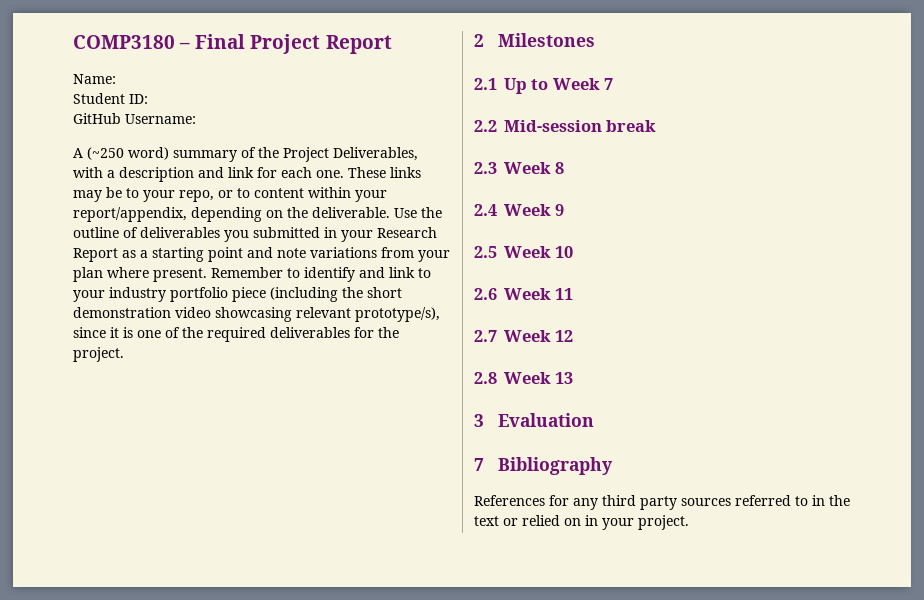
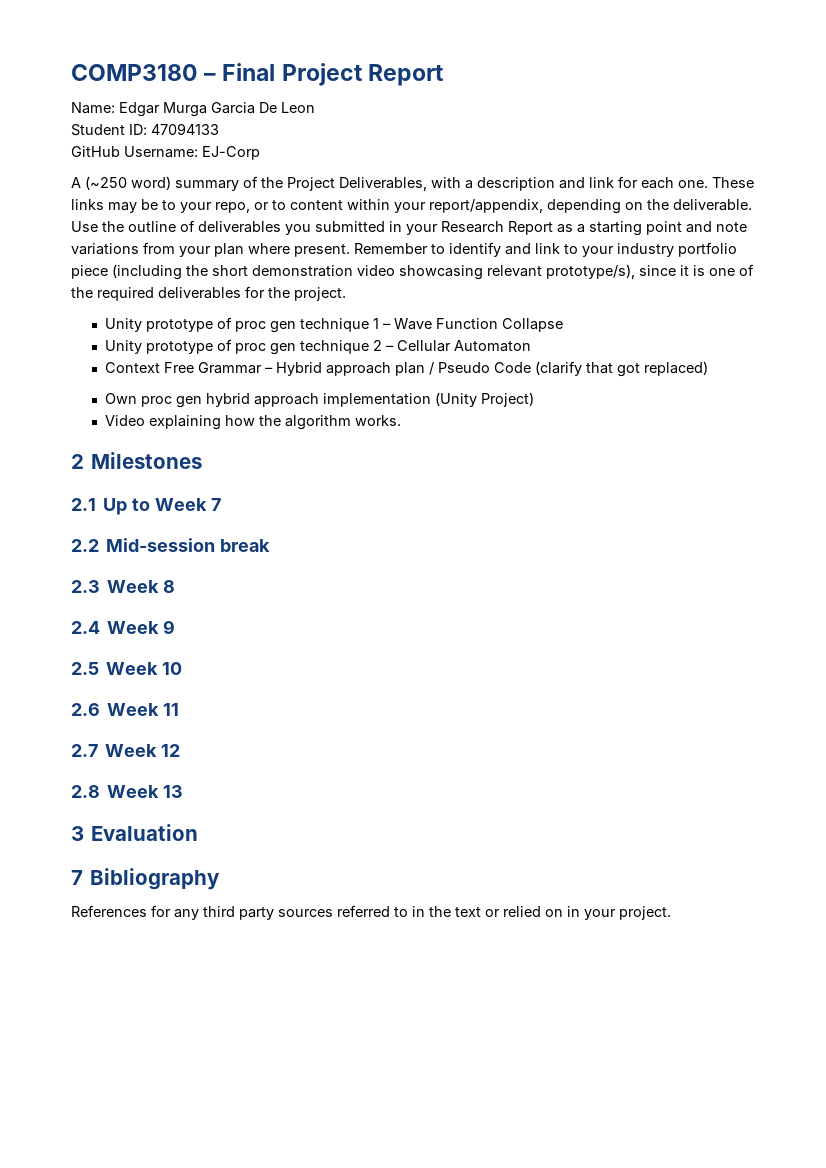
(116, 79) none -> [119,102,315,117] Edgar Murga Garcia De Leon
(148, 99) none -> [151,123,219,135] 47094133
(196, 119) none -> [202,146,260,160] EJ-Corp
(124, 354) none -> [105,317,564,333] [105,339,532,355] [105,361,709,377] [105,392,535,408] [105,415,402,430] // Unity prototype of proc gen technique 1 – Wave Function Collapse // Unity prototype of proc gen technique 2 – Cellular Automaton // Context Free Grammar – Hybrid approach plan / Pseudo Code (clarify that got replaced) // Own proc gen hybrid approach implementation (Unity Project) // Video explaining how the algorithm works.

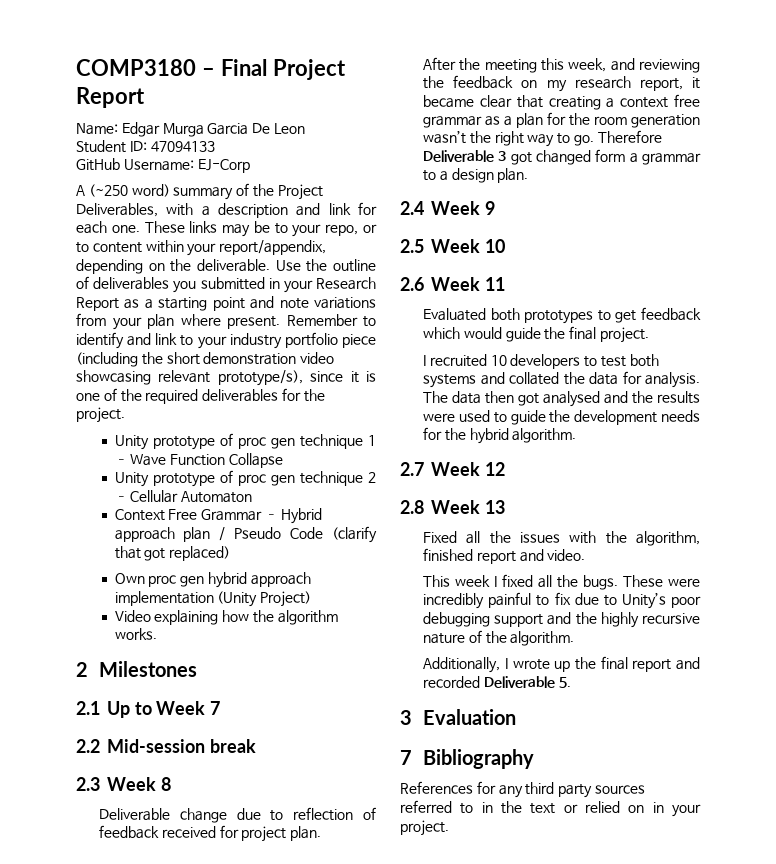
(176, 586) none -> [99,807,377,823] [99,825,322,842] [423,57,700,73] [423,75,700,92] [423,94,700,110] [423,112,700,128] [423,130,662,147] [423,149,701,165] [423,168,529,183] // Deliverable change due to reflection of feedback received for project plan. // After the meeting this week, and reviewing the feedback on my research report, it became clear that creating a context free grammar as a plan for the room generation wasn’t the right way to go. Therefore Deliverable 3 got changed form a grammar to a design plan.
(180, 709) none -> [423,307,702,324] [423,326,650,343] [423,354,659,369] [423,371,700,388] [423,391,700,407] [423,410,700,425] [423,427,577,444] // Evaluated both prototypes to get feedback which would guide the final project. // I recruited 10 developers to test both systems and collated the data for analysis. The data then got analysed and the results were used to guide the development needs for the hybrid algorithm.
(184, 791) none -> [423,531,700,546] [423,548,586,564] [423,574,700,590] [423,592,701,609] [423,612,700,628] [423,630,575,646] [423,656,700,673] [423,676,571,688] // Fixed all the issues with the algorithm, finished report and video. // This week I fixed all the bugs. These were incredibly painful to fix due to Unity’s poor debugging support and the highly recursive nature of the algorithm. // Additionally, I wrote up the final report and recorded Deliverable 5.

